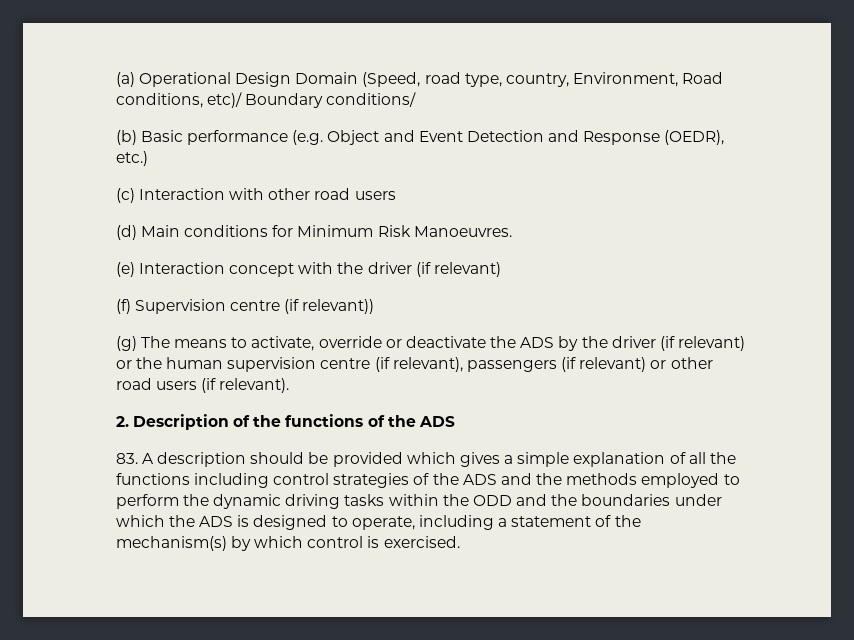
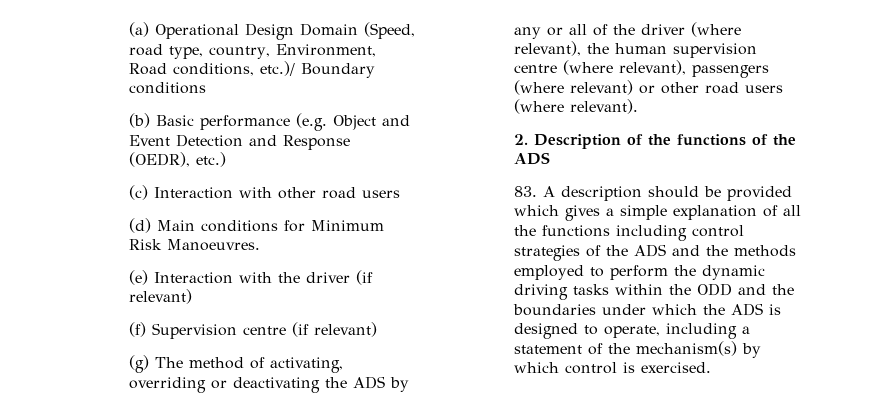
[206,92,417,108] etc)/ Boundary conditions/ -> [260,61,376,78] [129,82,207,94] etc.)/ Boundary conditions
[228,263,294,277] concept -> (234, 278) none
[302,299,375,314] relevant)) -> [314,322,378,337] relevant)
[173,336,746,351] [115,360,132,369] means to activate, override or deactivate the ADS by the driver (if relevant) or -> [189,357,344,373] [129,376,410,393] [514,22,742,39] [514,41,582,56] method of activating, overriding or deactivating the ADS by any or all of the driver (where relevant),
[374,357,390,372] (if -> [563,60,614,75] (where
[561,357,577,372] (if -> [514,80,565,95] (where
[200,378,216,393] (if -> [514,99,565,114] (where

